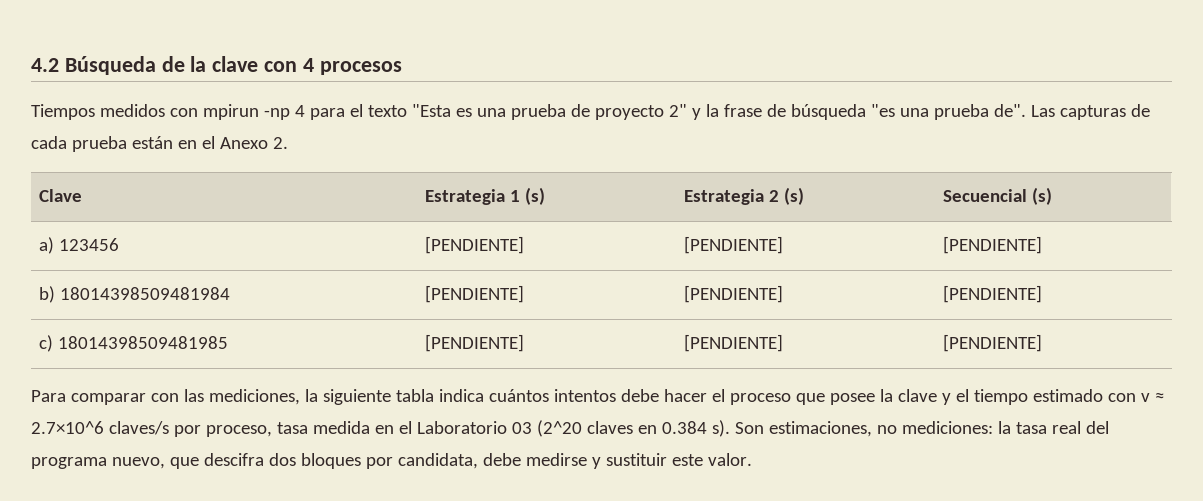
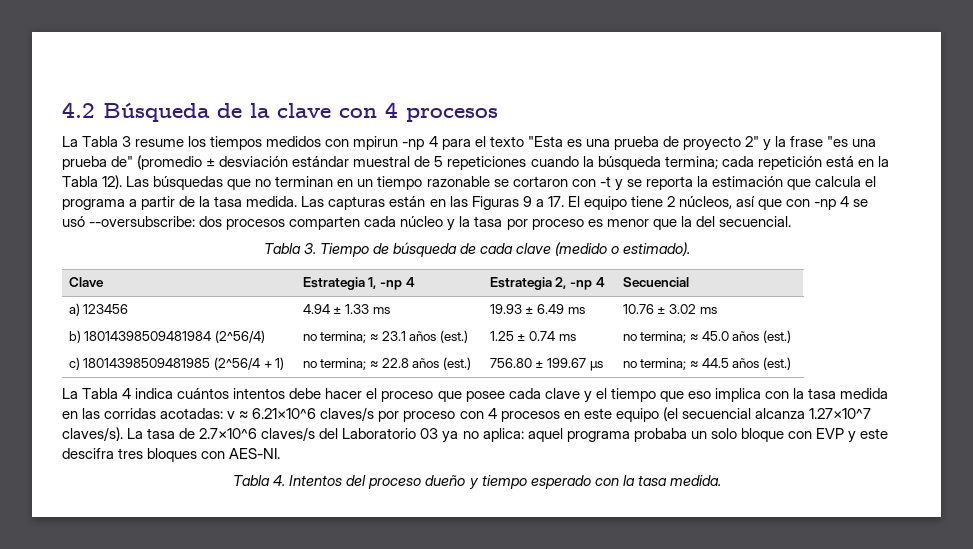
[31,104,95,120] Tiempos -> [62,136,263,150] La Tabla 3 resume los tiempos
[766,104,866,120] de búsqueda -> (824, 141) none
[993,104,1150,120] [31,136,288,152] [39,189,83,202] [425,187,546,205] [684,187,805,205] de". Las capturas de cada prueba están en el Anexo 2. // Clave | Estrategia 1 (s) | Estrategia 2 (s) -> [111,155,889,170] [62,175,877,191] [62,196,869,210] [62,216,791,231] [263,242,691,257] [68,277,104,287] [302,277,415,290] [489,277,605,290] de" (promedio ± desviación estándar muestral de 5 repeticiones cuando la búsqueda termina; cada repetición está en la Tabla 12). Las búsquedas que no terminan en un tiempo razonable se cortaron con -t y se reporta la estimación que calcula el programa a partir de la tasa medida. Las capturas están en las Figuras 9 a 17. El equipo tiene 2 núcleos, así que con -np 4 se usó --oversubscribe: dos procesos comparten cada núcleo y la tasa por proceso es menor que la del secuencial. // Tabla 3. Tiempo de búsqueda de cada clave (medido o estimado). // Clave | Estrategia 1, -np 4 | Estrategia 2, -np 4
[1032,187,1053,205] (s) -> (689, 282) none
[425,236,525,254] [684,236,784,254] [943,236,1043,254] [39,286,231,303] [425,285,525,303] [684,285,784,303] [943,285,1043,303] [39,335,229,352] [425,334,525,352] [684,334,784,352] [943,334,1043,352] [31,389,434,405] [PENDIENTE] | [PENDIENTE] | [PENDIENTE] // b) 18014398509481984 | [PENDIENTE] | [PENDIENTE] | [PENDIENTE] // c) 18014398509481985 | [PENDIENTE] | [PENDIENTE] | [PENDIENTE] // Para comparar con las mediciones, la siguiente tabla -> [302,304,390,314] [489,304,585,314] [622,304,717,314] [68,330,265,343] [302,330,468,343] [489,331,576,341] [622,330,791,343] [68,357,285,370] [302,357,471,370] [489,358,603,371] [622,357,791,370] [62,388,132,399] 4.94 ± 1.33 ms | 19.93 ± 6.49 ms | 10.76 ± 3.02 ms // b) 18014398509481984 (2^56/4) | no termina; ≈ 23.1 años (est.) | 1.25 ± 0.74 ms | no termina; ≈ 45.0 años (est.) // c) 18014398509481985 (2^56/4 + 1) | no termina; ≈ 22.8 años (est.) | 756.80 ± 199.67 µs | no termina; ≈ 44.5 años (est.) // La Tabla 4
[879,389,893,402] la -> [508,388,541,399] cada
[1032,389,1164,402] [31,420,1109,437] [31,453,752,469] estimado con v ≈ 2.7×10^6 claves/s por proceso, tasa medida en el Laboratorio 03 (2^20 claves en 0.384 s). Son estimaciones, no mediciones: la tasa real del programa nuevo, que descifra dos bloques por candidata, debe medirse y sustituir este valor. -> [659,388,889,402] [62,407,871,422] [62,427,889,443] [62,448,281,462] [233,475,721,490] que eso implica con la tasa medida en las corridas acotadas: v ≈ 6.21×10^6 claves/s por proceso con 4 procesos en este equipo (el secuencial alcanza 1.27×10^7 claves/s). La tasa de 2.7×10^6 claves/s del Laboratorio 03 ya no aplica: aquel programa probaba un solo bloque con EVP y este descifra tres bloques con AES-NI. // Tabla 4. Intentos del proceso dueño y tiempo esperado con la tasa medida.

